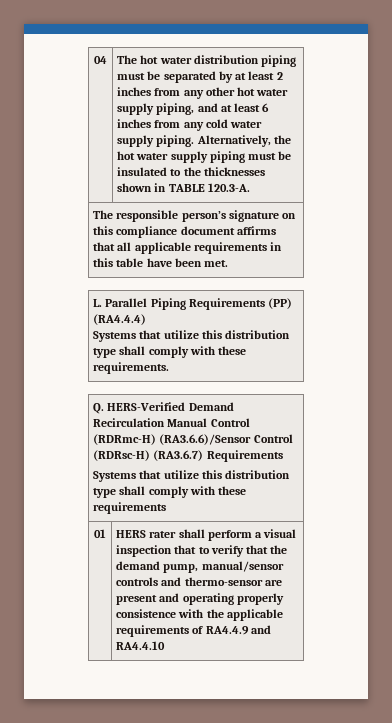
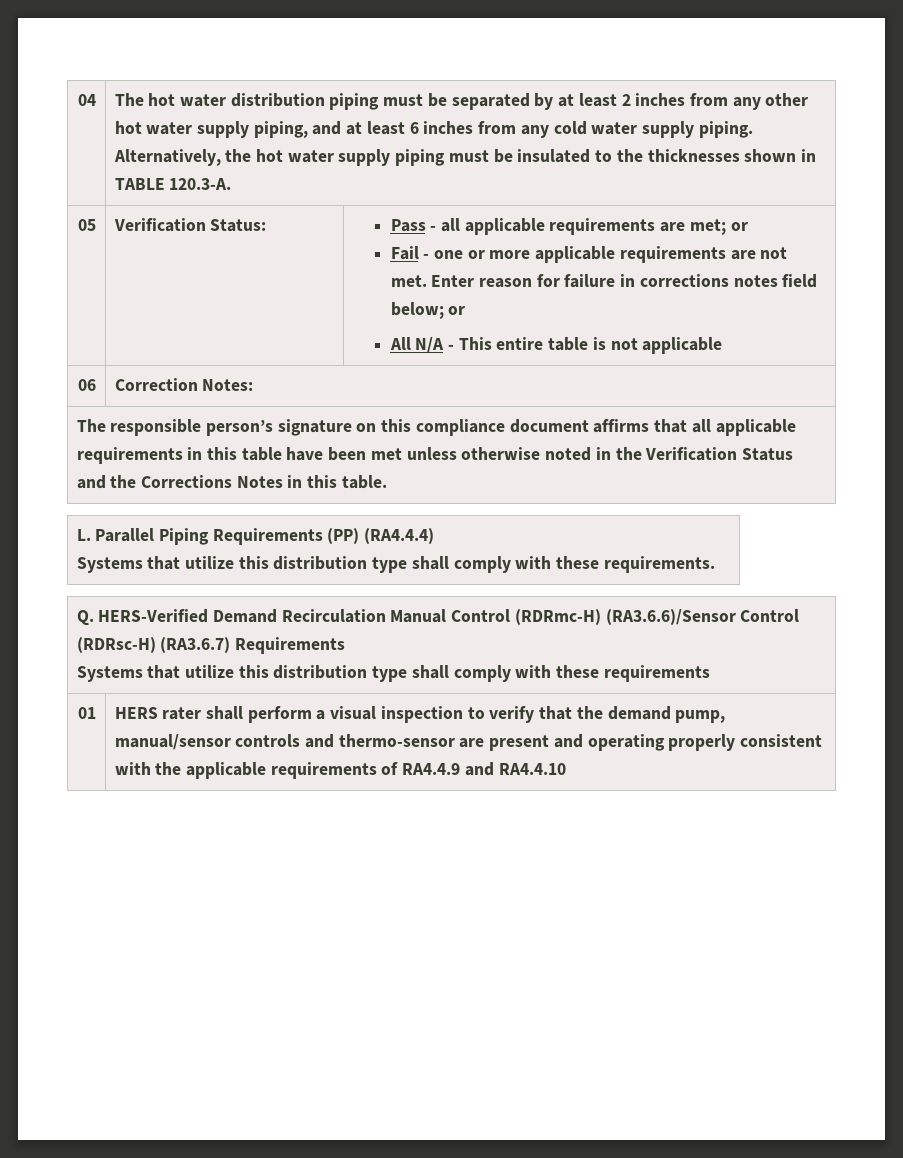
(250, 187) none -> [77,219,96,231] [113,218,267,232] [390,218,748,235] [390,246,788,263] [390,274,818,288] [390,302,466,319] [389,337,723,354] [77,379,96,391] [114,378,254,391] // 05 | Verification Status: | Pass - all applicable requirements are met; or // Fail - one or more applicable requirements are not met. Enter reason for failure in corrections notes field below; or // All N/A - This entire table is not applicable // 06 | Correction Notes:
[204,260,229,267] met. -> [370,447,793,461] [76,475,387,489] met unless otherwise noted in the Verification Status and the Corrections Notes in this table.
[174,545,197,554] that -> (463, 714) none
[116,609,177,618] consistence -> [740,734,823,747] consistent

